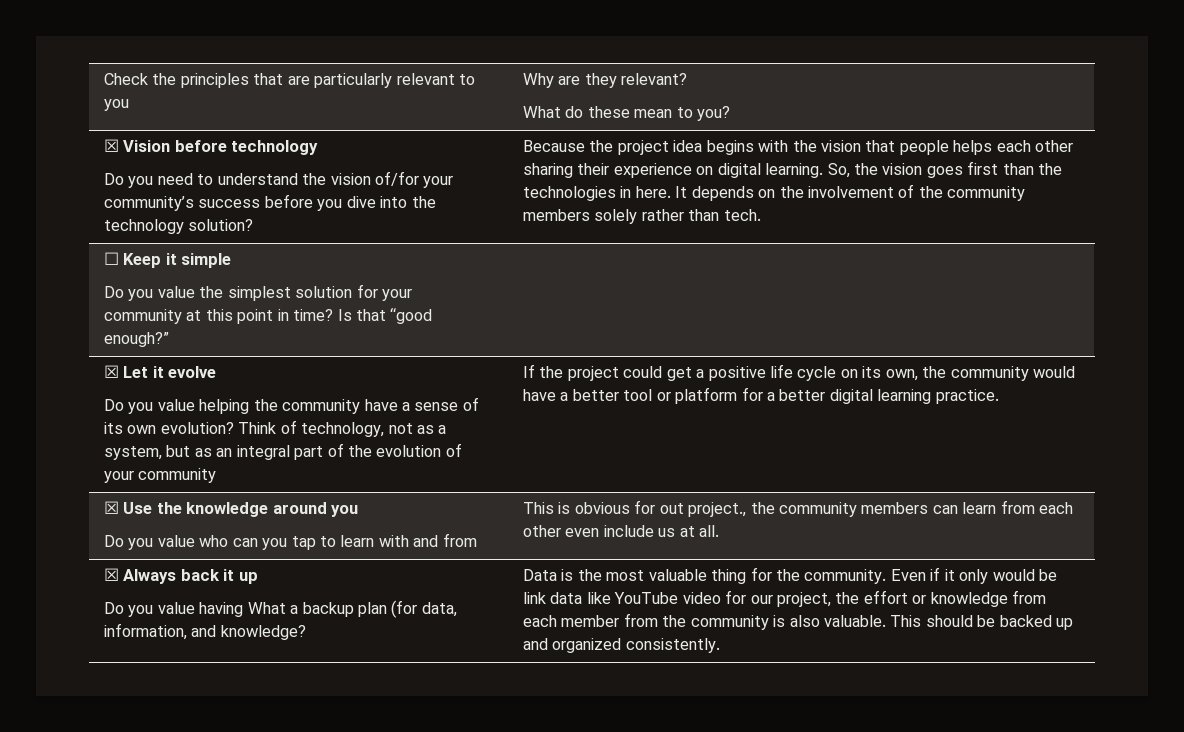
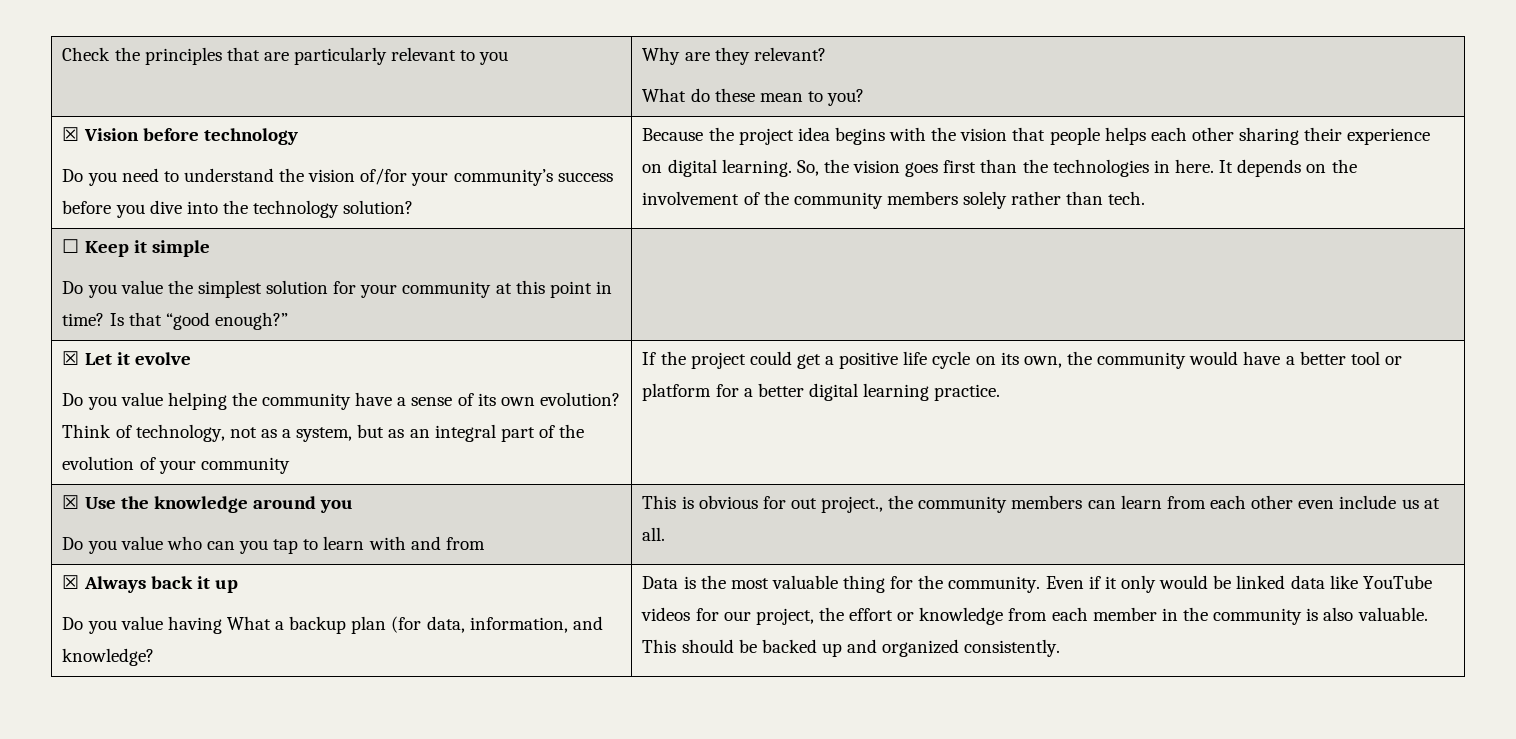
[522,592,546,604] link -> [1236,575,1286,589] linked
[682,592,721,604] video -> [641,607,691,621] videos
[623,613,658,627] from -> [1161,608,1178,621] in

